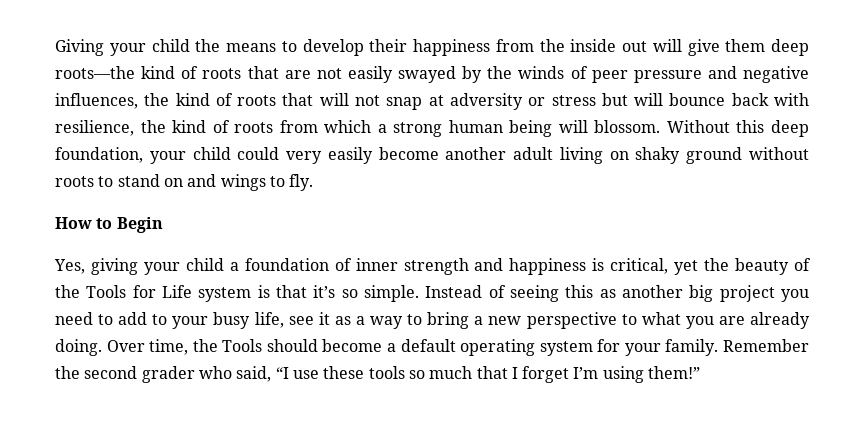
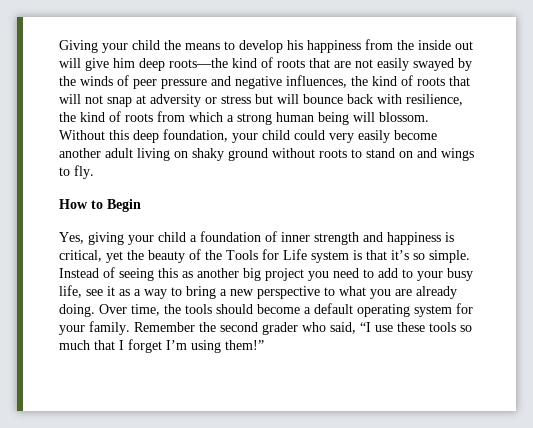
[369,39,408,52] their -> [287,40,303,50] his
[725,39,766,52] them -> [113,58,135,68] him
[222,339,263,352] Tools -> [185,304,212,314] tools

